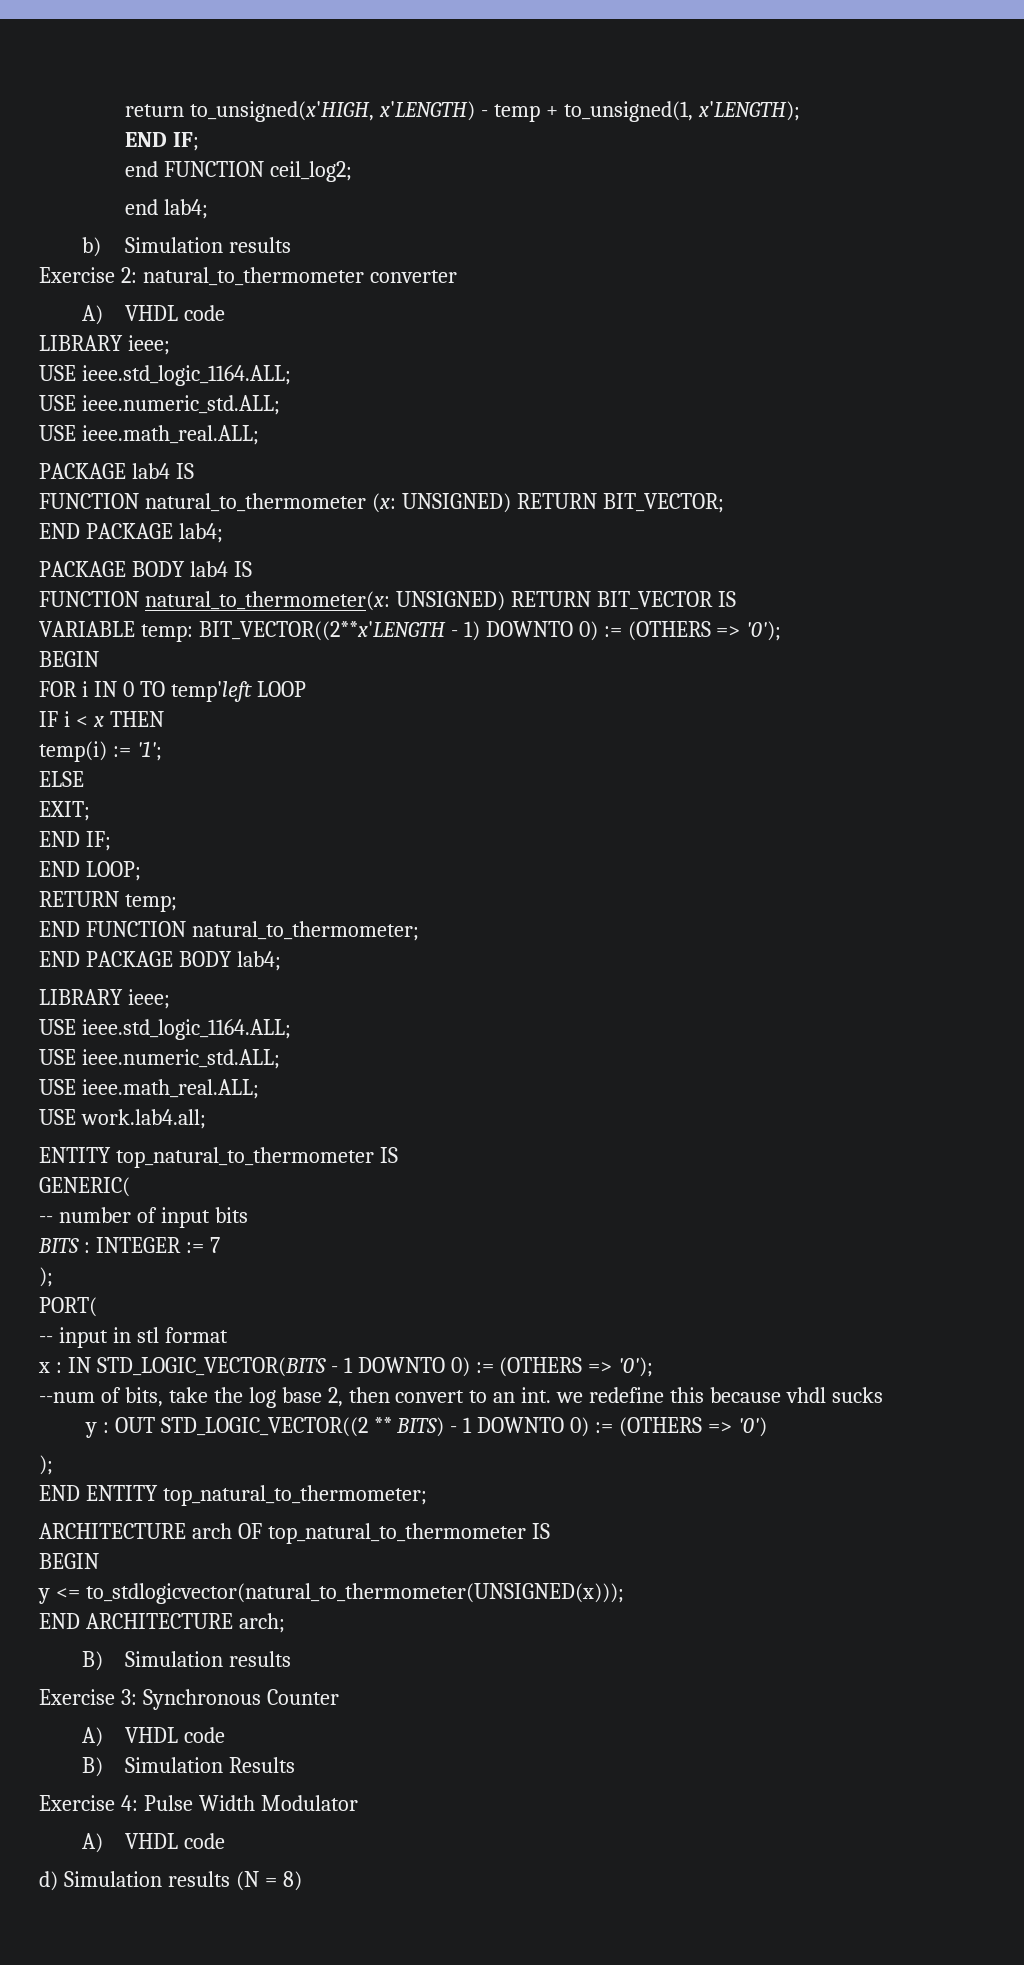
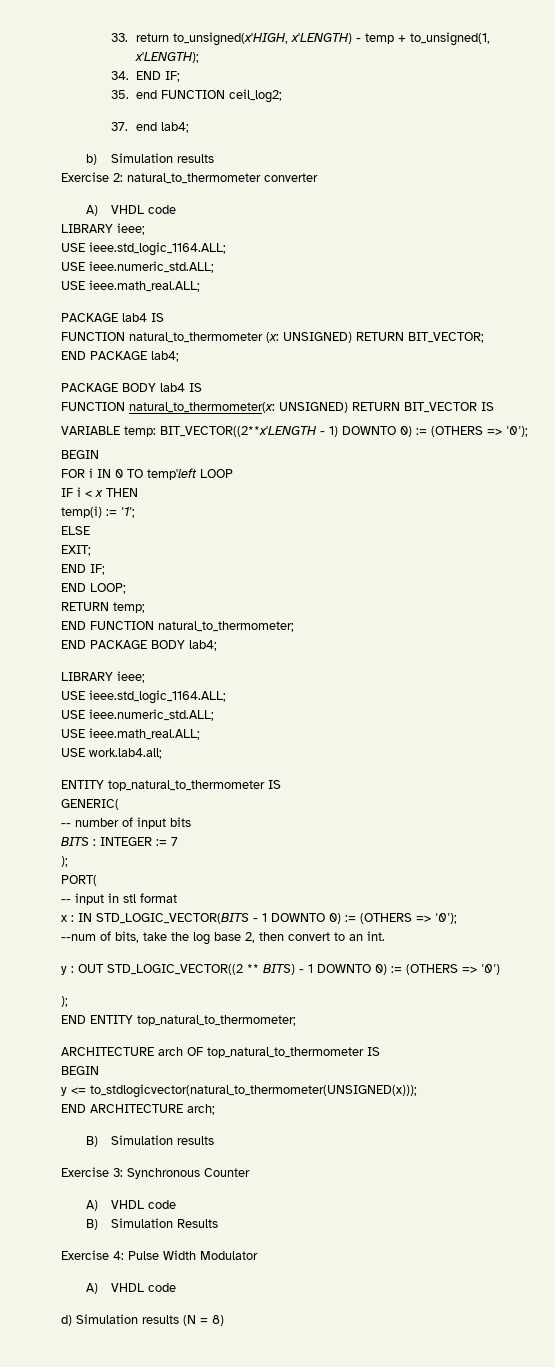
(125, 110) none -> [110,33,128,42] 33.
[125,132,200,151] END IF; // -> [110,71,180,82] [110,90,129,99] 34. END IF; // 35.
(352, 171) none -> [110,122,128,131] 37.
[556,1387,883,1403] we redefine this because vhdl sucks -> (385, 936) none

